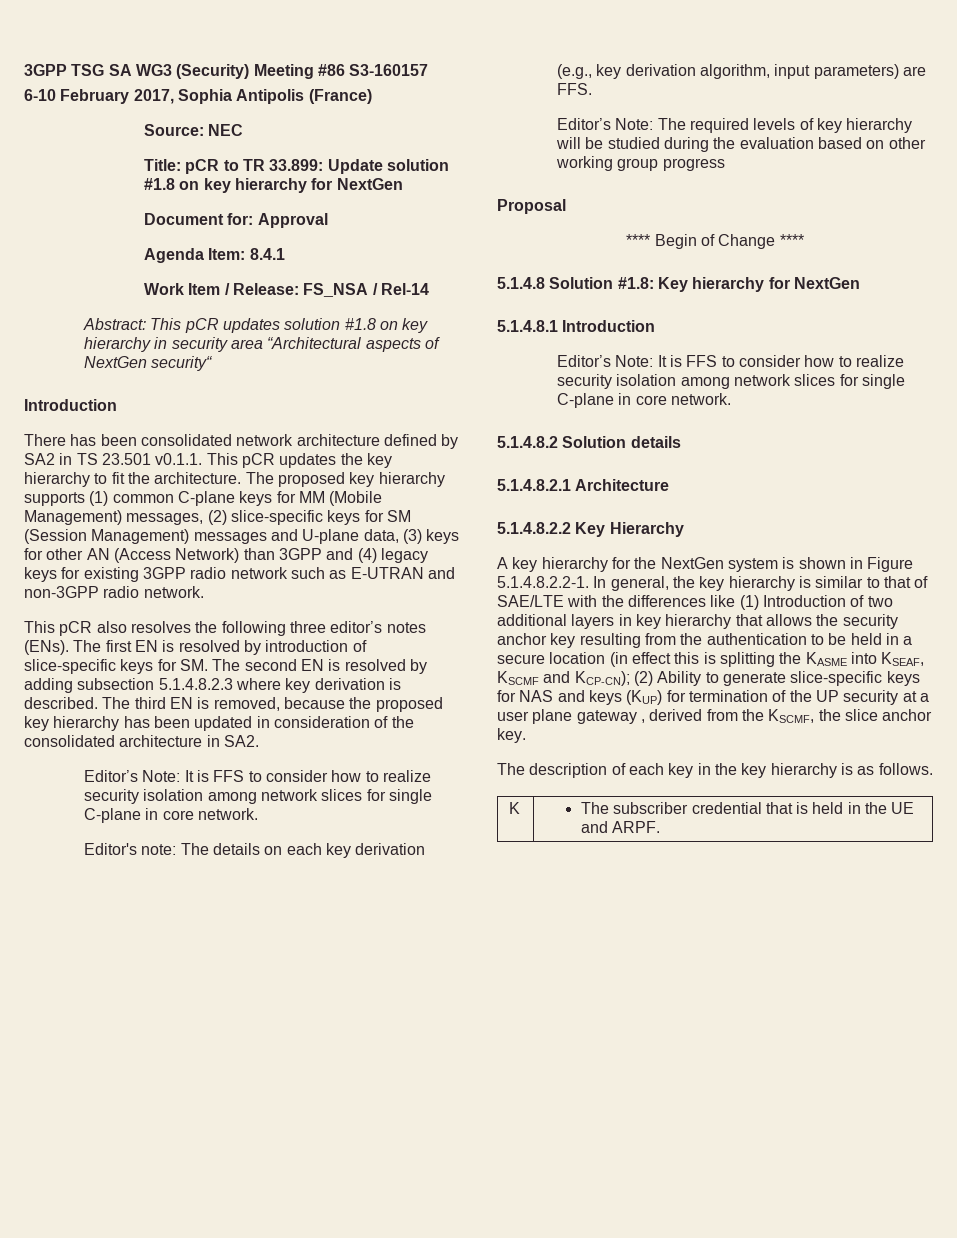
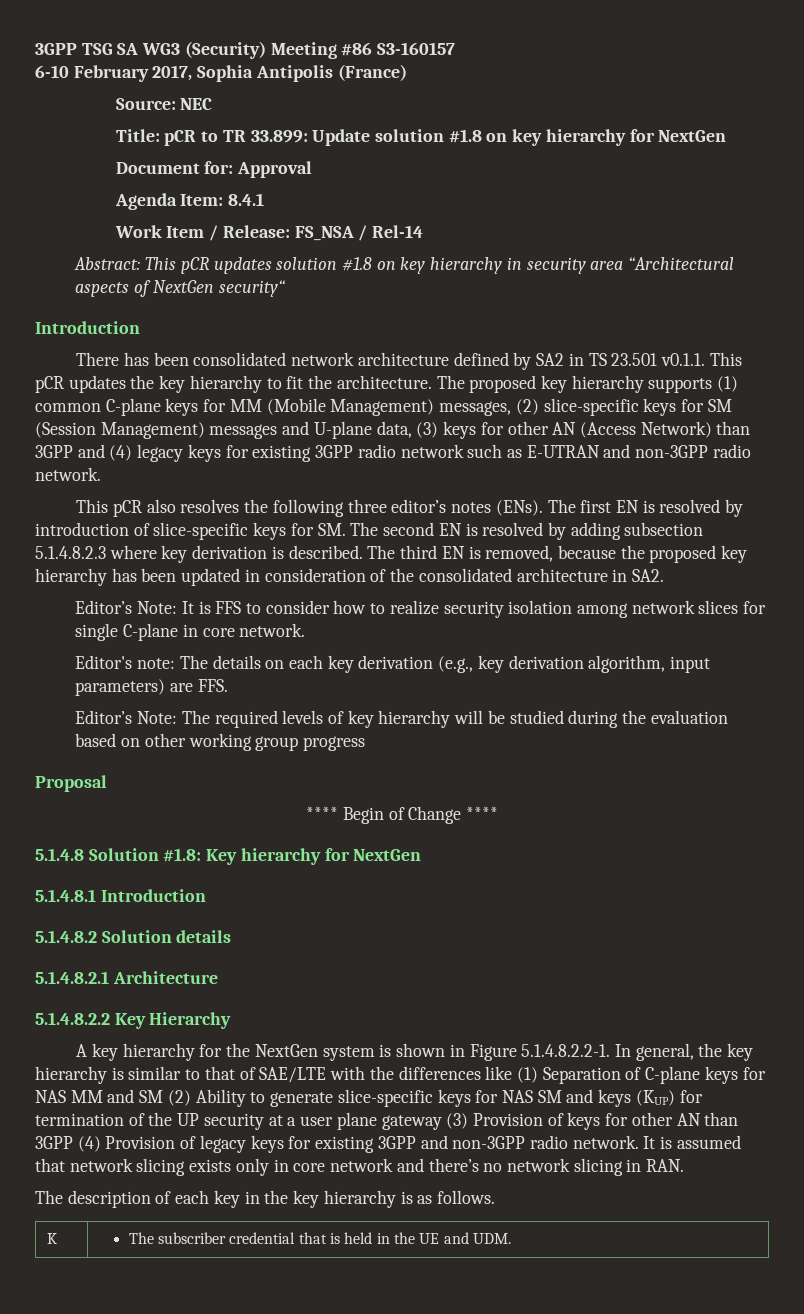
[557,355,904,367] [557,374,905,389] [557,393,732,408] // Editor’s Note: It is FFS to consider how to realize security isolation among network slices for single C-plane in core network. -> (206, 895) none
[762,595,893,607] [497,614,898,629] [497,633,913,648] [497,652,925,667] [497,671,630,686] Introduction of two additional layers in key hierarchy that allows the security anchor key resulting from the authentication to be held in a secure location (in effect this is splitting the KASME into KSEAF, KSCMF and KCP-CN); -> [542,1066,766,1084] [35,1089,164,1103] Separation of C-plane keys for NAS MM and SM
(554, 696) none -> [537,1090,562,1103] SM
[640,709,933,723] [497,728,526,743] , derived from the KSCMF, the slice anchor key. -> [446,1112,739,1130] [35,1135,741,1153] [35,1158,685,1176] (3) Provision of keys for other AN than 3GPP (4) Provision of legacy keys for existing 3GPP and non-3GPP radio network. It is assumed that network slicing exists only in core network and there’s no network slicing in RAN.
[612,821,661,833] ARPF. -> [472,1233,511,1244] UDM.

